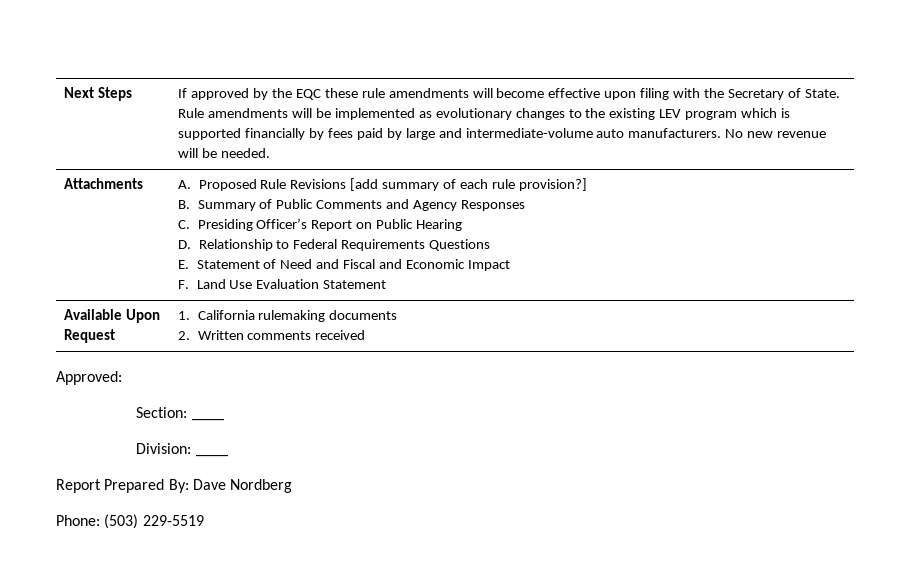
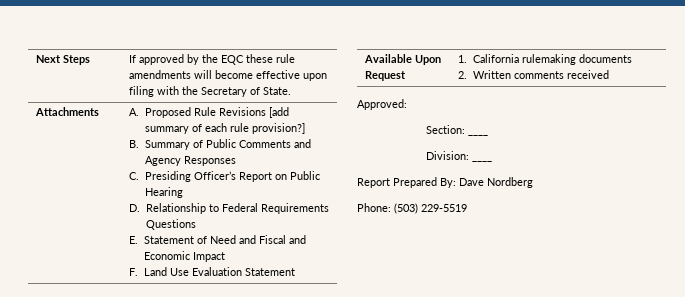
[178,108,791,120] [178,128,827,140] [178,148,271,158] Rule amendments will be implemented as evolutionary changes to the existing LEV program which is supported financially by fees paid by large and intermediate-volume auto manufacturers. No new revenue will be needed. -> (292, 91) none

